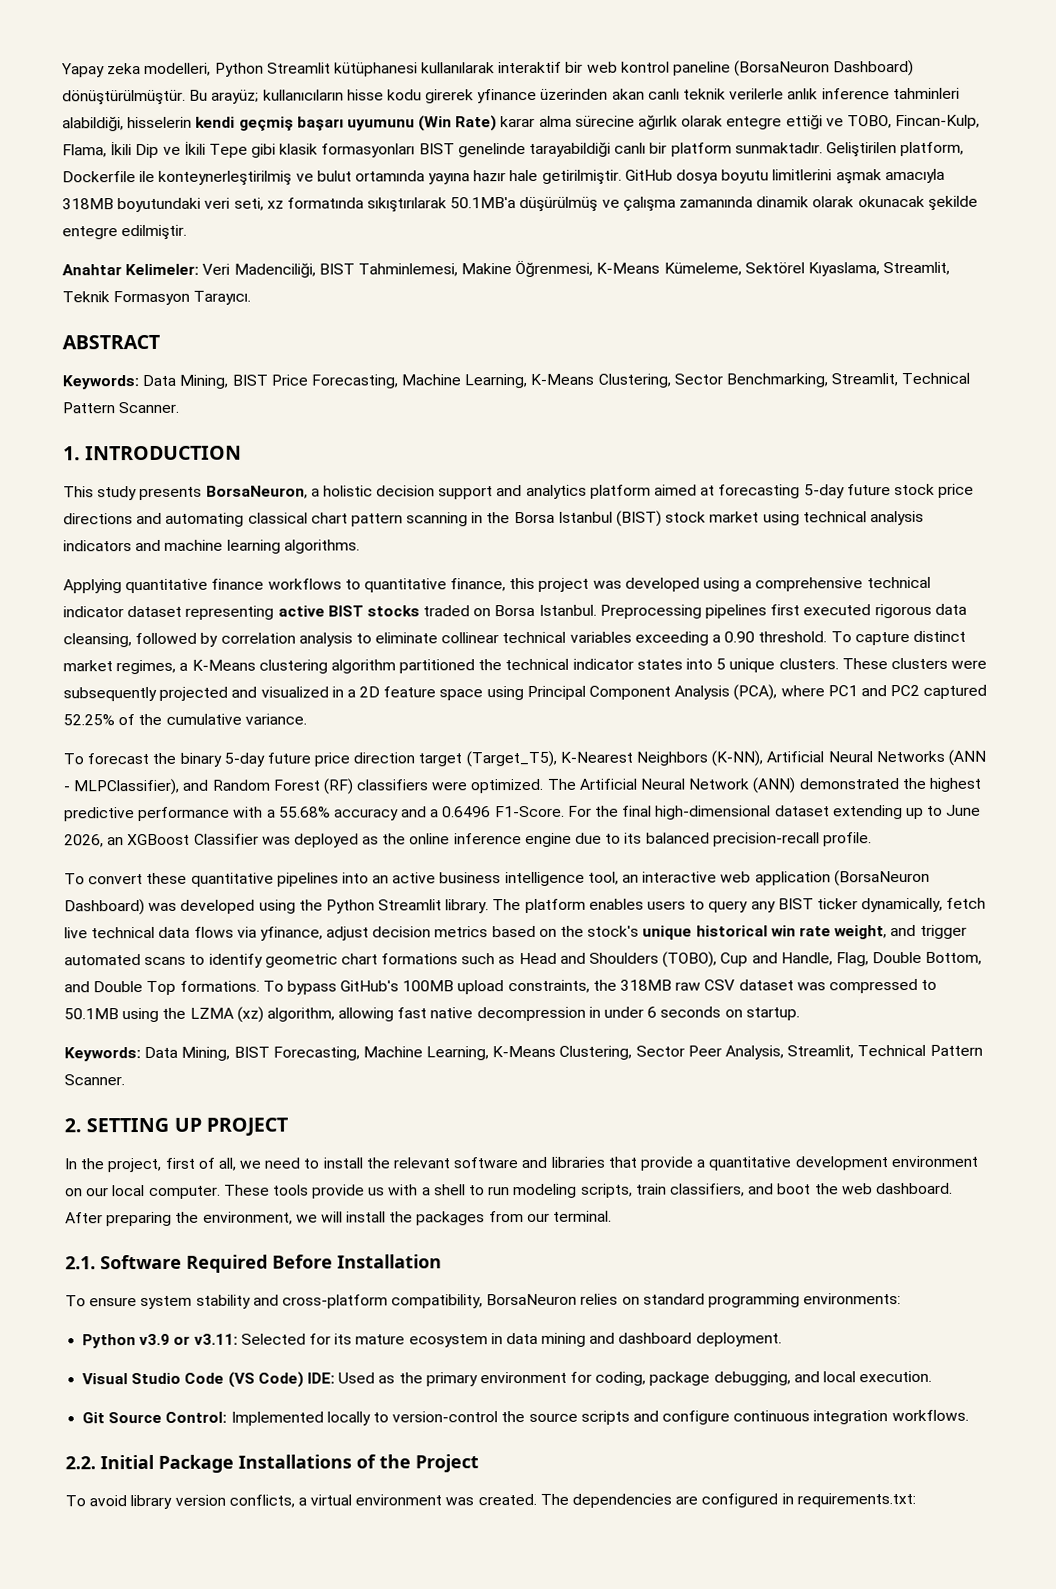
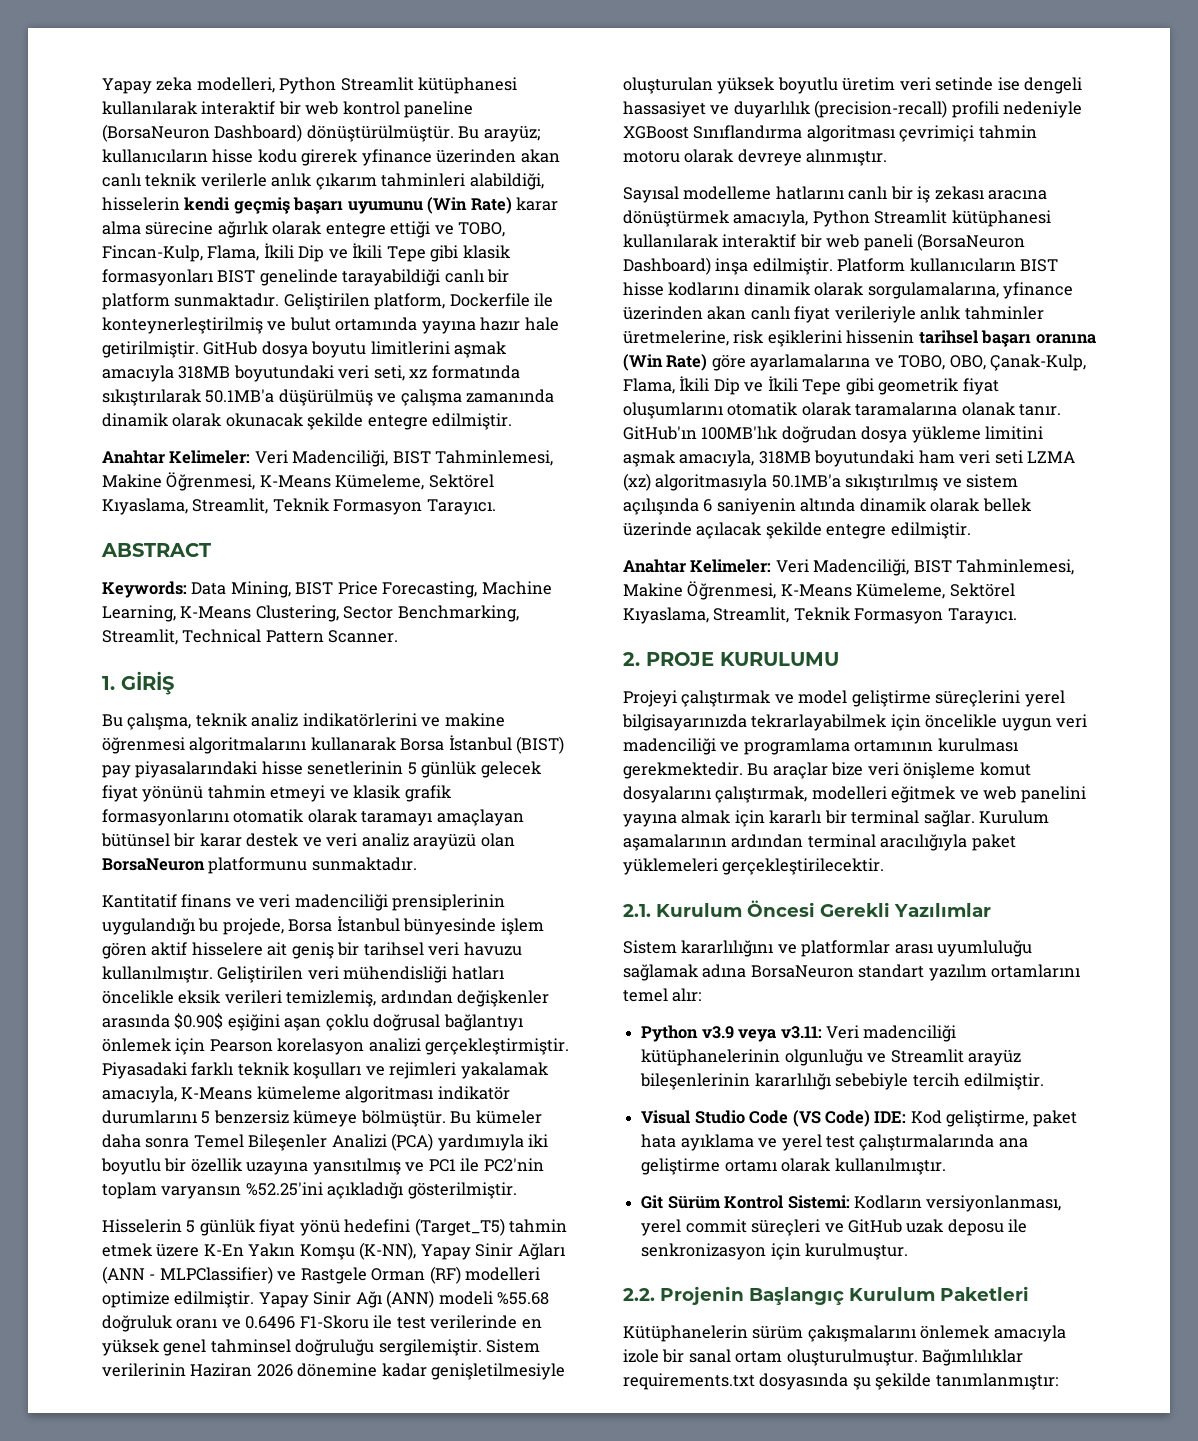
[821,88,890,100] inference -> [315,173,377,190] çıkarım
[85,445,243,461] [63,483,975,501] [63,510,924,527] [63,539,360,554] [63,576,931,594] [63,603,967,620] [63,630,966,648] [63,657,988,675] [63,684,988,702] [63,713,307,726] [63,749,986,768] [63,777,981,796] [64,804,982,822] [64,832,872,848] [64,869,930,887] [64,897,987,916] [64,924,967,941] [64,951,983,968] [64,978,938,995] [64,1006,800,1023] [64,1044,983,1062] [64,1074,125,1086] [64,1117,288,1136] [64,1155,978,1173] [65,1182,953,1199] [65,1210,613,1227] [65,1254,442,1273] [65,1293,902,1310] [82,1332,782,1349] INTRODUCTION // This study presents BorsaNeuron, a holistic decision support and analytics platform aimed at forecasting 5-day future stock price directions and automating classical chart pattern scanning in the Borsa Istanbul (BIST) stock market using technical analysis indicators and machine learning algorithms. // Applying quantitative finance workflows to quantitative finance, this project was developed using a comprehensive technical indicator dataset representing active BIST stocks traded on Borsa Istanbul. Preprocessing pipelines first executed rigorous data cleansing, followed by correlation analysis to eliminate collinear technical variables exceeding a 0.90 threshold. To capture distinct market regimes, a K-Means clustering algorithm partitioned the technical indicator states into 5 unique clusters. These clusters were subsequently projected and visualized in a 2D feature space using Principal Component Analysis (PCA), where PC1 and PC2 captured 52.25% of the cumulative variance. // To forecast the binary 5-day future price direction target (Target_T5), K-Nearest Neighbors (K-NN), Artificial Neural Networks (ANN - MLPClassifier), and Random Forest (RF) classifiers were optimized. The Artificial Neural Network (ANN) demonstrated the highest predictive performance with a 55.68% accuracy and a 0.6496 F1-Score. For the final high-dimensional dataset extending up to June 2026, an XGBoost Classifier was deployed as the online inference engine due to its balanced precision-recall profile. // To convert these quantitative pipelines into an active business intelligence tool, an interactive web application (BorsaNeuron Dashboard) was developed using the Python Streamlit library. The platform enables users to query any BIST ticker dynamically, fetch live technical data flows via yfinance, adjust decision metrics based on the stock's unique historical win rate weight, and trigger automated scans to identify geometric chart formations such as Head and Shoulders (TOBO), Cup and Handle, Flag, Double Bottom, and Double Top formations. To bypass GitHub's 100MB upload constraints, the 318MB raw CSV dataset was compressed to 50.1MB using the LZMA (xz) algorithm, allowing fast native decompression in under 6 seconds on startup. // Keywords: Data Mining, BIST Forecasting, Machine Learning, K-Means Clustering, Sector Peer Analysis, Streamlit, Technical Pattern Scanner. // 2. SETTING UP PROJECT // In the project, first of all, we need to install the relevant software and libraries that provide a quantitative development environment on our local computer. These tools provide us with a shell to run modeling scripts, train classifiers, and boot the web dashboard. After preparing the environment, we will install the packages from our terminal. // 2.1. Software Required Before Installation // To ensure system stability and cross-platform compatibility, BorsaNeuron relies on standard programming environments: // Python v3.9 or v3.11: Selected for its mature ecosystem in data mining and dashboard deployment. -> [121,671,174,695] [102,713,505,730] [102,735,565,754] [102,761,542,778] [102,785,452,802] [102,809,524,826] [101,833,515,850] [102,857,417,874] [102,894,506,911] [102,916,544,935] [102,942,522,959] [102,966,504,983] [102,990,550,1007] [102,1013,523,1031] [102,1038,570,1055] [102,1062,549,1079] [102,1086,510,1103] [102,1110,542,1127] [102,1133,549,1151] [101,1158,544,1175] [102,1182,517,1199] [102,1218,568,1236] [102,1242,565,1260] [102,1266,541,1284] [102,1290,550,1308] [102,1315,542,1332] [102,1339,541,1356] [102,1363,566,1380] [623,77,1083,94] [623,100,1083,118] [623,125,1037,142] [623,149,888,166] [623,186,1048,203] [623,210,1051,227] [623,233,1026,251] [623,257,1059,275] [623,282,1074,299] [623,306,1044,323] [623,330,1096,347] [623,354,1087,371] [623,376,999,395] [623,402,1062,419] [623,426,1044,443] [623,450,1076,467] [623,473,1019,491] [623,498,1032,515] [623,522,971,539] [623,559,1075,576] [623,581,1015,600] [623,607,1017,624] [623,652,839,666] [623,690,1065,707] [622,714,1088,731] [623,738,1018,755] [623,762,1031,779] [623,786,1086,803] [623,810,1050,827] [623,834,1016,851] [623,858,885,875] [623,900,991,917] [623,940,1033,957] [623,964,1081,981] [623,988,702,1002] [641,1025,957,1042] [641,1049,1021,1066] [640,1073,1044,1090] GİRİŞ // Bu çalışma, teknik analiz indikatörlerini ve makine öğrenmesi algoritmalarını kullanarak Borsa İstanbul (BIST) pay piyasalarındaki hisse senetlerinin 5 günlük gelecek fiyat yönünü tahmin etmeyi ve klasik grafik formasyonlarını otomatik olarak taramayı amaçlayan bütünsel bir karar destek ve veri analiz arayüzü olan BorsaNeuron platformunu sunmaktadır. // Kantitatif finans ve veri madenciliği prensiplerinin uygulandığı bu projede, Borsa İstanbul bünyesinde işlem gören aktif hisselere ait geniş bir tarihsel veri havuzu kullanılmıştır. Geliştirilen veri mühendisliği hatları öncelikle eksik verileri temizlemiş, ardından değişkenler arasında $0.90$ eşiğini aşan çoklu doğrusal bağlantıyı önlemek için Pearson korelasyon analizi gerçekleştirmiştir. Piyasadaki farklı teknik koşulları ve rejimleri yakalamak amacıyla, K-Means kümeleme algoritması indikatör durumlarını 5 benzersiz kümeye bölmüştür. Bu kümeler daha sonra Temel Bileşenler Analizi (PCA) yardımıyla iki boyutlu bir özellik uzayına yansıtılmış ve PC1 ile PC2'nin toplam varyansın %52.25'ini açıkladığı gösterilmiştir. // Hisselerin 5 günlük fiyat yönü hedefini (Target_T5) tahmin etmek üzere K-En Yakın Komşu (K-NN), Yapay Sinir Ağları (ANN - MLPClassifier) ve Rastgele Orman (RF) modelleri optimize edilmiştir. Yapay Sinir Ağı (ANN) modeli %55.68 doğruluk oranı ve 0.6496 F1-Skoru ile test verilerinde en yüksek genel tahminsel doğruluğu sergilemiştir. Sistem verilerinin Haziran 2026 dönemine kadar genişletilmesiyle oluşturulan yüksek boyutlu üretim veri setinde ise dengeli hassasiyet ve duyarlılık (precision-recall) profili nedeniyle XGBoost Sınıflandırma algoritması çevrimiçi tahmin motoru olarak devreye alınmıştır. // Sayısal modelleme hatlarını canlı bir iş zekası aracına dönüştürmek amacıyla, Python Streamlit kütüphanesi kullanılarak interaktif bir web paneli (BorsaNeuron Dashboard) inşa edilmiştir. Platform kullanıcıların BIST hisse kodlarını dinamik olarak sorgulamalarına, yfinance üzerinden akan canlı fiyat verileriyle anlık tahminler üretmelerine, risk eşiklerini hissenin tarihsel başarı oranına (Win Rate) göre ayarlamalarına ve TOBO, OBO, Çanak-Kulp, Flama, İkili Dip ve İkili Tepe gibi geometrik fiyat oluşumlarını otomatik olarak taramalarına olanak tanır. GitHub'ın 100MB'lık doğrudan dosya yükleme limitini aşmak amacıyla, 318MB boyutundaki ham veri seti LZMA (xz) algoritmasıyla 50.1MB'a sıkıştırılmış ve sistem açılışında 6 saniyenin altında dinamik olarak bellek üzerinde açılacak şekilde entegre edilmiştir. // Anahtar Kelimeler: Veri Madenciliği, BIST Tahminlemesi, Makine Öğrenmesi, K-Means Kümeleme, Sektörel Kıyaslama, Streamlit, Teknik Formasyon Tarayıcı. // 2. PROJE KURULUMU // Projeyi çalıştırmak ve model geliştirme süreçlerini yerel bilgisayarınızda tekrarlayabilmek için öncelikle uygun veri madenciliği ve programlama ortamının kurulması gerekmektedir. Bu araçlar bize veri önişleme komut dosyalarını çalıştırmak, modelleri eğitmek ve web panelini yayına almak için kararlı bir terminal sağlar. Kurulum aşamalarının ardından terminal aracılığıyla paket yüklemeleri gerçekleştirilecektir. // 2.1. Kurulum Öncesi Gerekli Yazılımlar // Sistem kararlılığını ve platformlar arası uyumluluğu sağlamak adına BorsaNeuron standart yazılım ortamlarını temel alır: // Python v3.9 veya v3.11: Veri madenciliği kütüphanelerinin olgunluğu ve Streamlit arayüz bileşenlerinin kararlılığı sebebiyle tercih edilmiştir.
[338,1370,933,1387] [82,1409,969,1426] [65,1454,479,1473] [65,1492,916,1510] Used as the primary environment for coding, package debugging, and local execution. // Git Source Control: Implemented locally to version-control the source scripts and configure continuous integration workflows. // 2.2. Initial Package Installations of the Project // To avoid library version conflicts, a virtual environment was created. The dependencies are configured in requirements.txt: -> [910,1110,1077,1127] [641,1134,1028,1151] [641,1158,946,1175] [641,1195,1062,1212] [641,1219,1028,1236] [641,1243,909,1260] [623,1286,1029,1305] [623,1325,1066,1342] [623,1349,1024,1366] [623,1373,1058,1390] Kod geliştirme, paket hata ayıklama ve yerel test çalıştırmalarında ana geliştirme ortamı olarak kullanılmıştır. // Git Sürüm Kontrol Sistemi: Kodların versiyonlanması, yerel commit süreçleri ve GitHub uzak deposu ile senkronizasyon için kurulmuştur. // 2.2. Projenin Başlangıç Kurulum Paketleri // Kütüphanelerin sürüm çakışmalarını önlemek amacıyla izole bir sanal ortam oluşturulmuştur. Bağımlılıklar requirements.txt dosyasında şu şekilde tanımlanmıştır:

